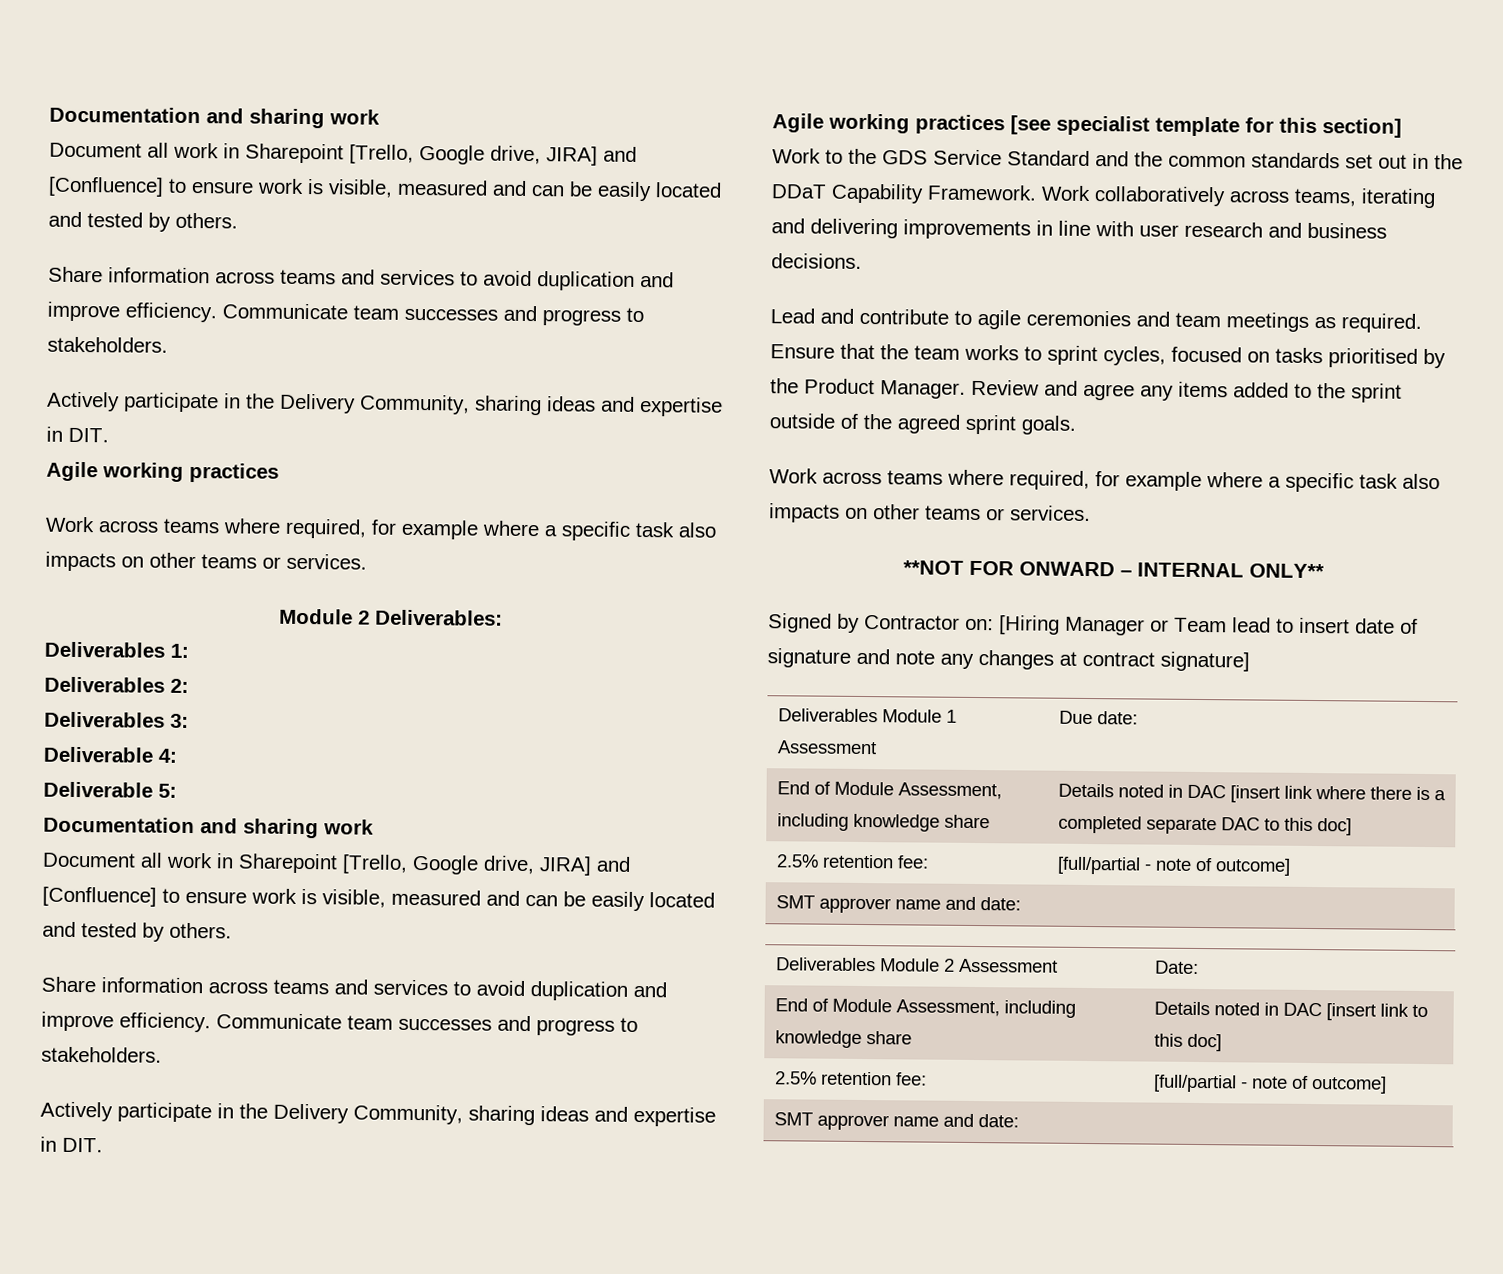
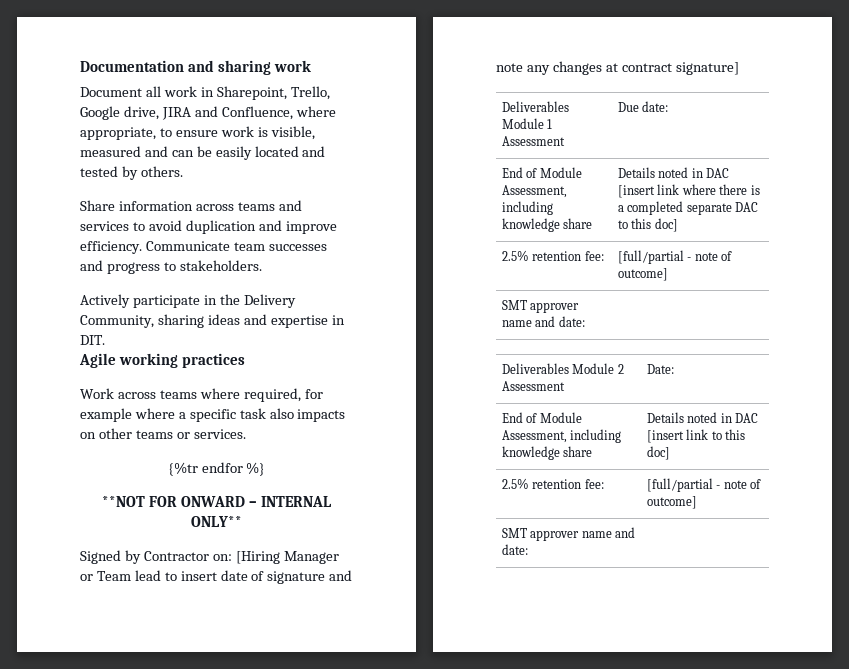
[49,106,380,129] [49,142,637,166] [48,176,164,197] Documentation and sharing work // Document all work in Sharepoint [Trello, Google drive, JIRA] and [Confluence] -> [80,60,311,75] [80,86,330,100] [80,106,336,120] [80,127,156,140] Documentation and sharing work // Document all work in Sharepoint, Trello, Google drive, JIRA and Confluence, where appropriate,
[278,608,503,626] [44,641,189,658] [44,676,189,693] [44,711,189,728] [43,746,177,763] [43,781,177,798] [43,816,374,839] [42,852,631,876] [42,886,715,912] [42,921,232,942] [41,976,667,1001] [41,1011,638,1036] [41,1046,162,1063] [40,1101,716,1127] [40,1136,103,1153] [772,113,1402,138] [772,148,1463,170] [771,183,1436,209] [771,218,1387,240] [771,253,862,269] [770,308,1422,333] [770,343,1446,369] [770,378,1402,403] [769,413,1076,435] [769,468,1440,493] [769,503,1091,523] Module 2 Deliverables: // Deliverables 1: // Deliverables 2: // Deliverables 3: // Deliverable 4: // Deliverable 5: // Documentation and sharing work // Document all work in Sharepoint [Trello, Google drive, JIRA] and [Confluence] to ensure work is visible, measured and can be easily located and tested by others. // Share information across teams and services to avoid duplication and improve efficiency. Communicate team successes and progress to stakeholders. // Actively participate in the Delivery Community, sharing ideas and expertise in DIT. // Agile working practices [see specialist template for this section] // Work to the GDS Service Standard and the common standards set out in the DDaT Capability Framework. Work collaboratively across teams, iterating and delivering improvements in line with user research and business decisions. // Lead and contribute to agile ceremonies and team meetings as required. Ensure that the team works to sprint cycles, focused on tasks prioritised by the Product Manager. Review and agree any items added to the sprint outside of the agreed sprint goals. // Work across teams where required, for example where a specific task also impacts on other teams or services. -> [167,462,266,476] {%tr endfor %}

